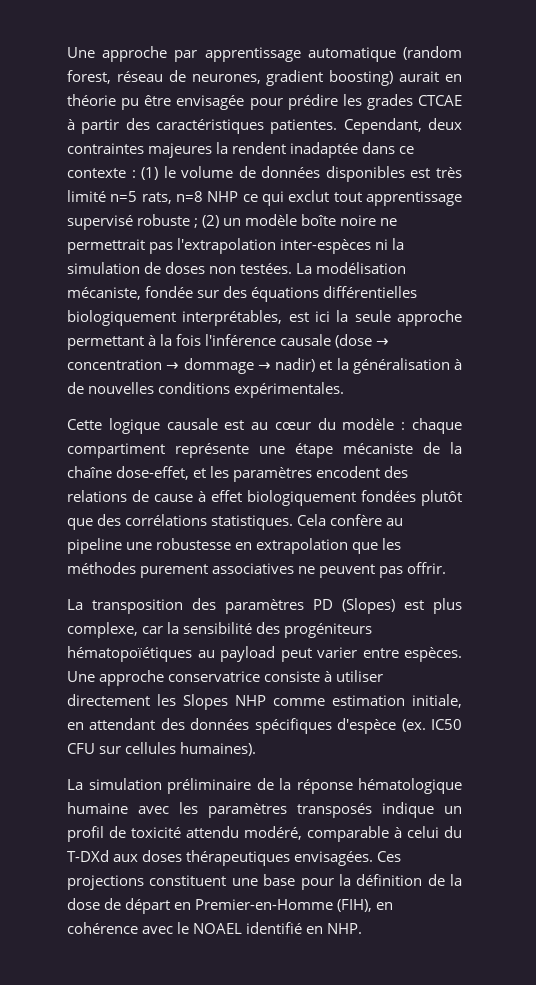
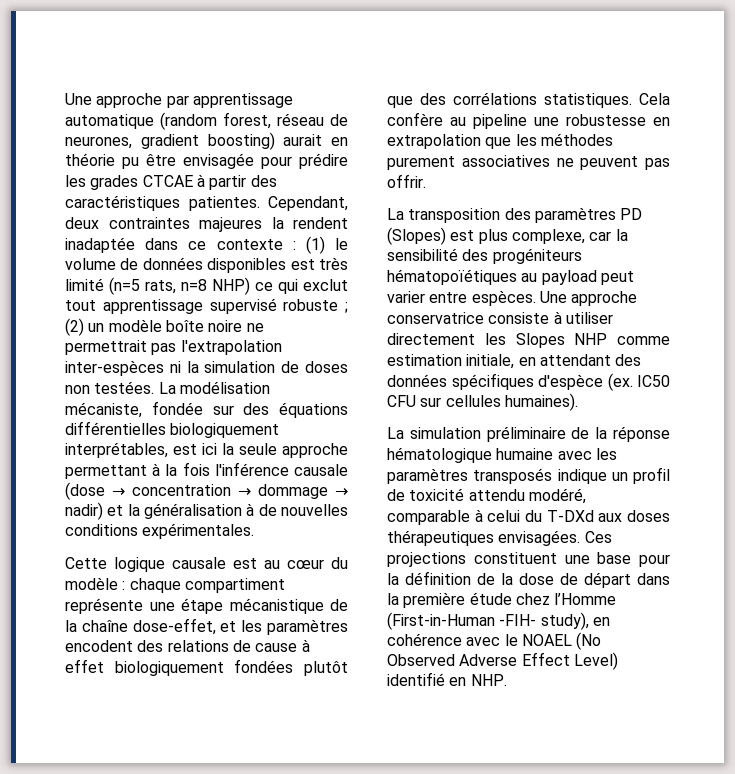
[110,191,138,202] n=5 -> [109,277,140,295] (n=5
[207,191,239,202] NHP -> [212,277,250,295] NHP)
[343,443,413,454] mécaniste -> [229,598,324,614] mécanistique
[174,899,373,912] en Premier-en-Homme (FIH), -> [637,573,670,585] [387,592,617,608] [387,612,589,630] dans la première étude chez l’Homme (First-in-Human -FIH- study),
(243, 928) none -> [576,632,602,650] [387,652,618,670] (No Observed Adverse Effect Level)

